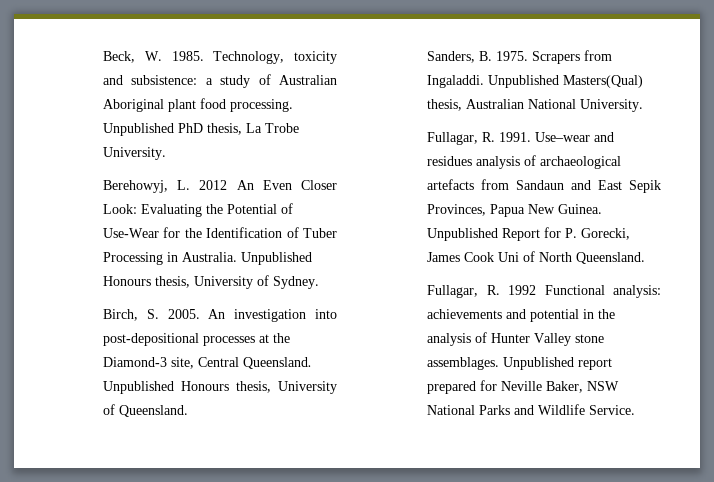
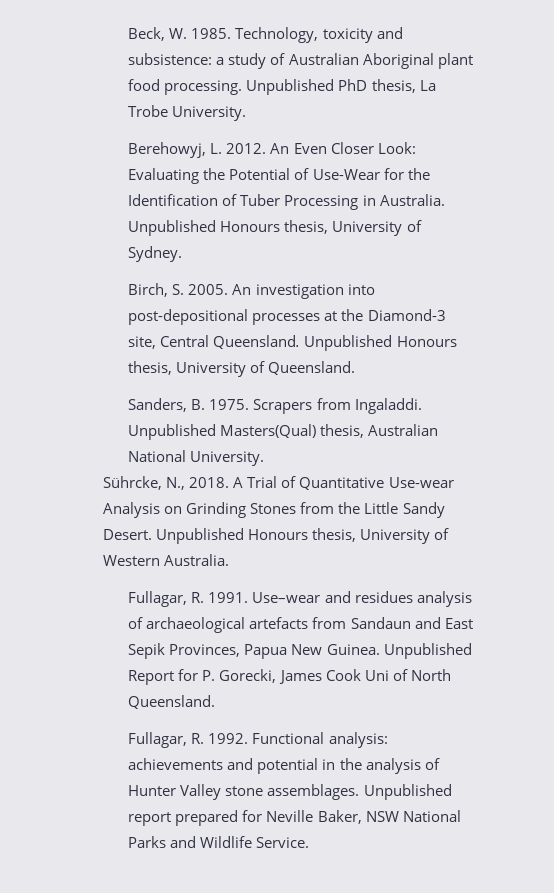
[199,180,228,190] 2012 -> [226,143,267,154] 2012.
(644, 105) none -> [103,476,454,490] [103,502,445,518] [103,528,450,544] [103,554,230,566] // Sührcke, N., 2018. A Trial of Quantitative Use-wear Analysis on Grinding Stones from the Little Sandy Desert. Unpublished Honours thesis, University of Western Australia.
[508,285,537,295] 1992 -> [208,733,249,744] 1992.

